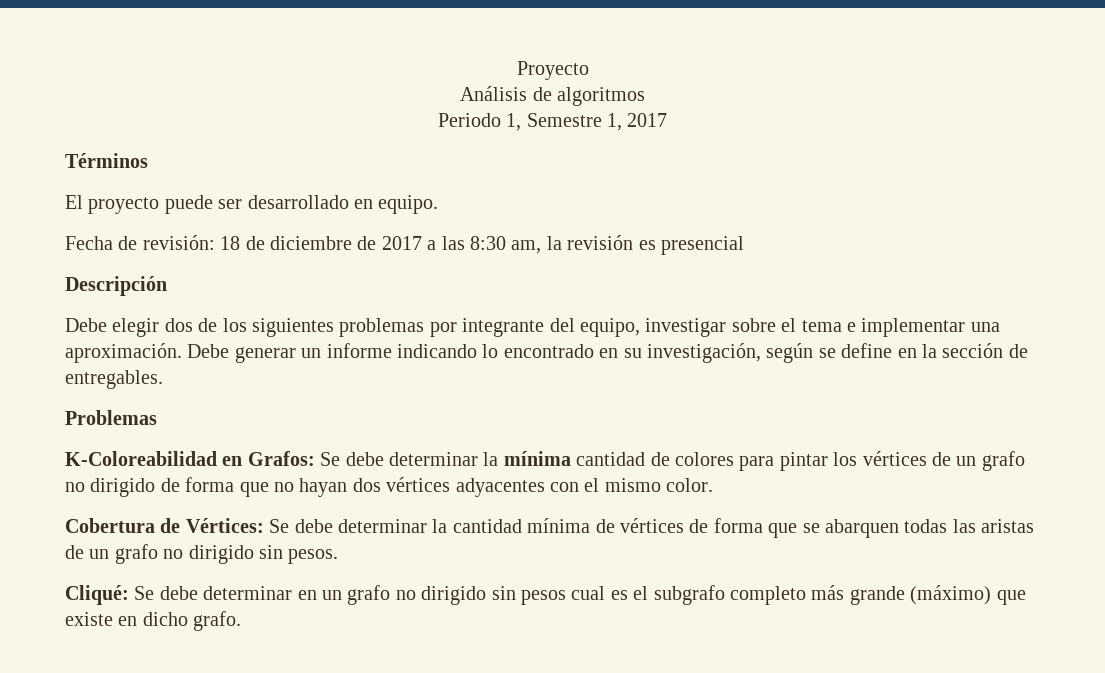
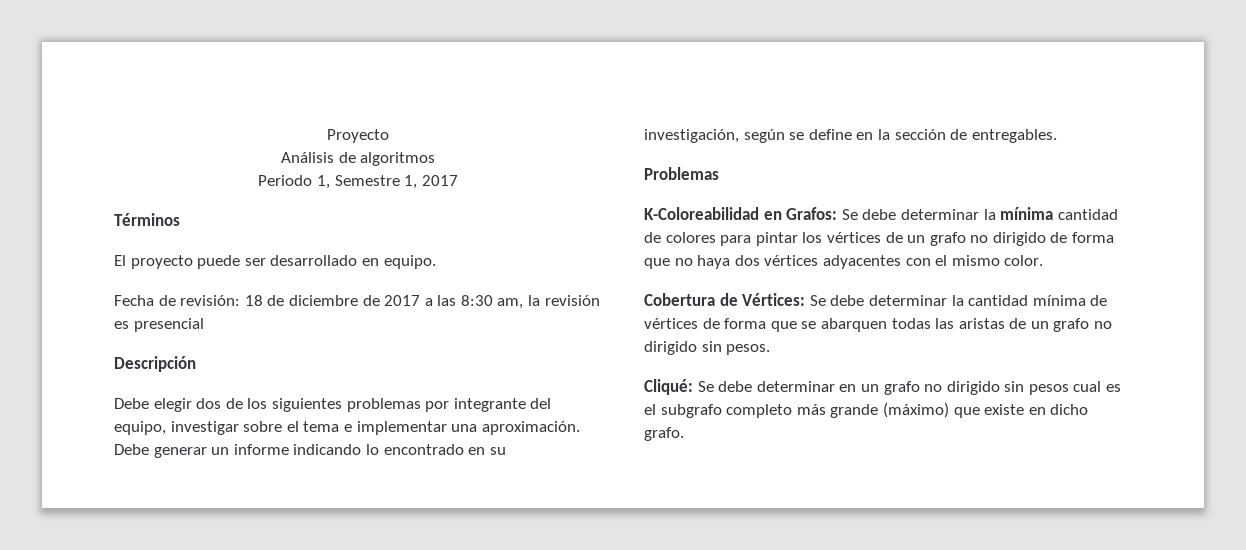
[299,478,348,497] hayan -> [697,255,731,269] haya

